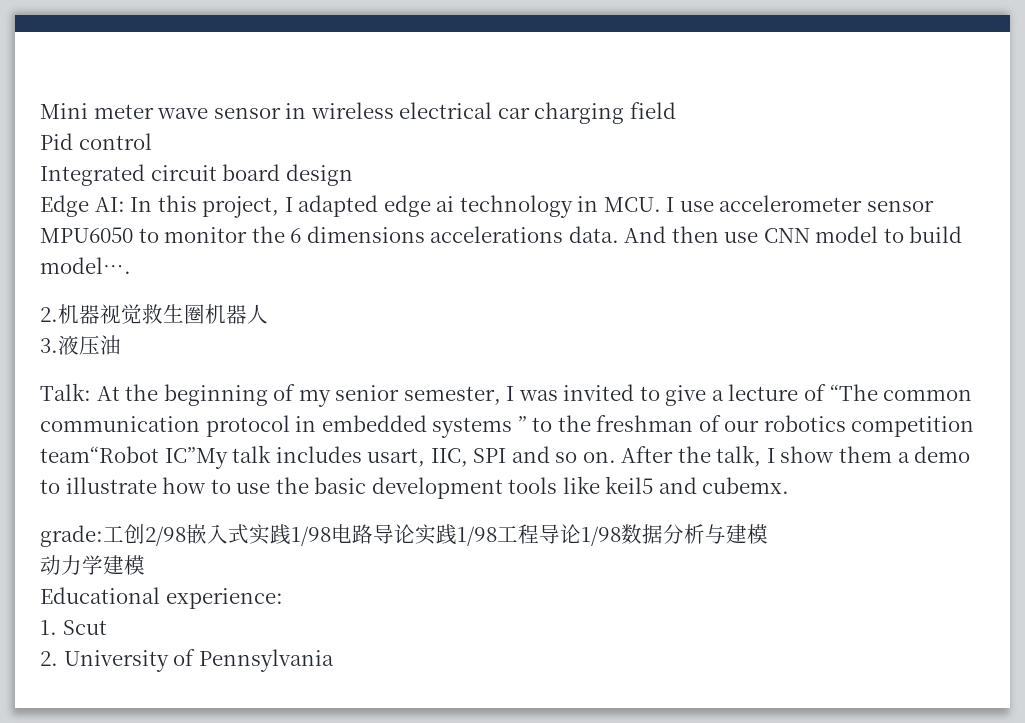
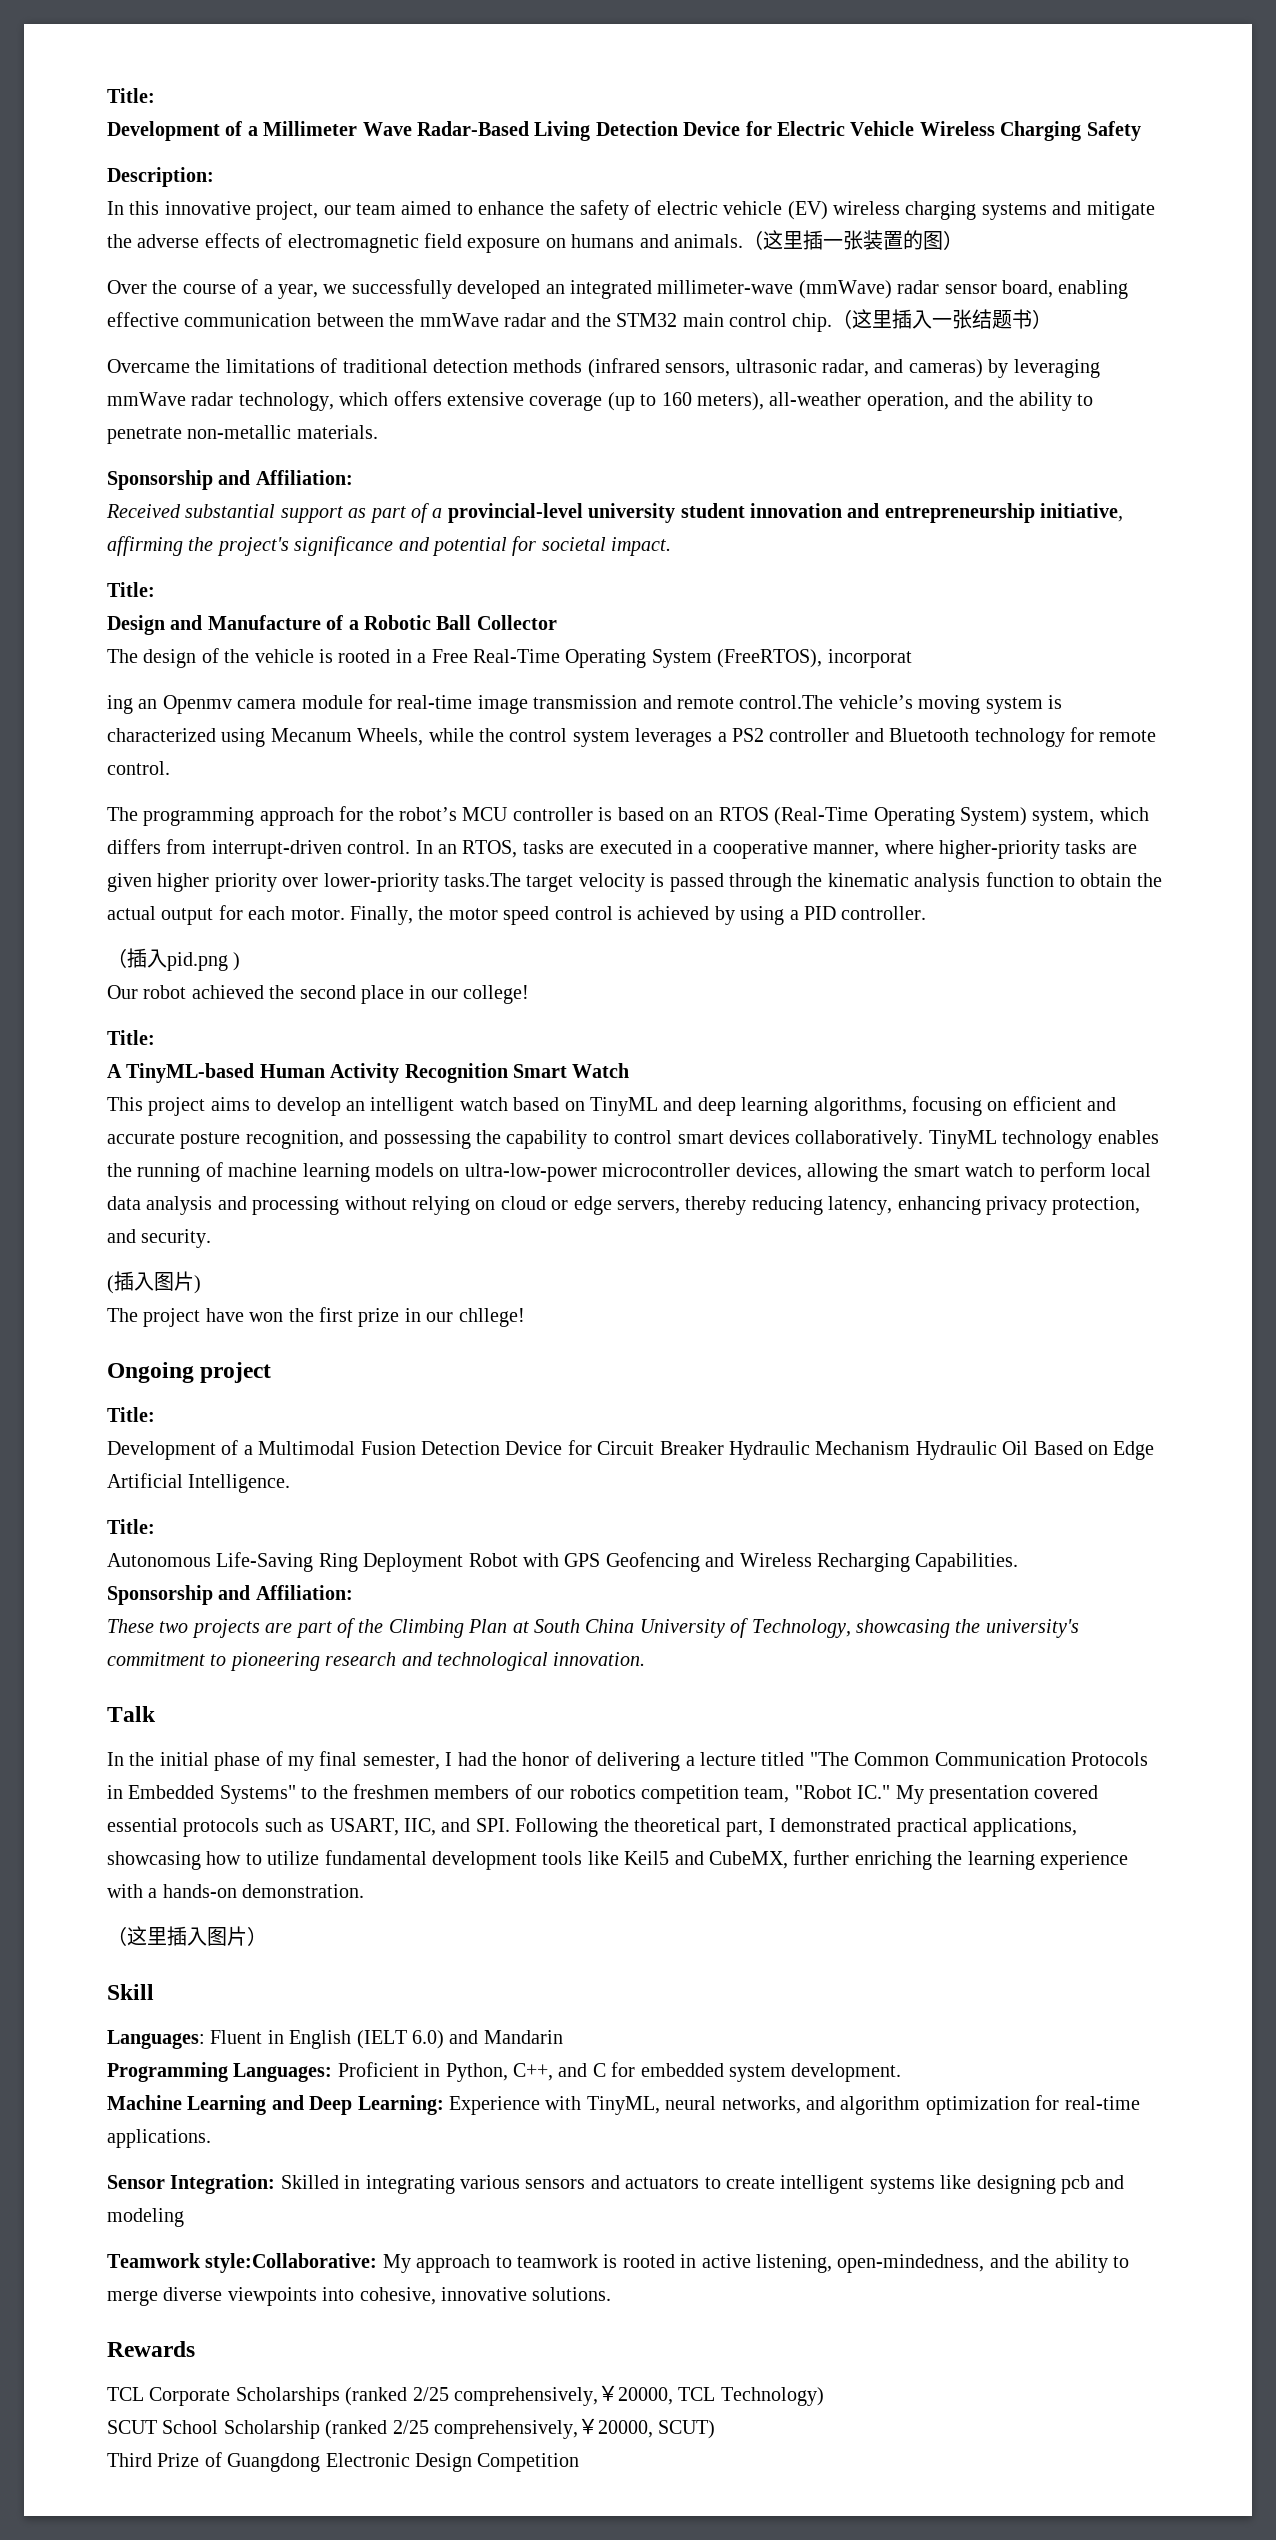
[40,102,676,124] [40,133,152,150] [40,164,353,186] [40,195,935,218] [40,226,963,243] [40,257,131,274] [40,304,268,324] [40,335,121,355] [40,383,268,406] Mini meter wave sensor in wireless electrical car charging field // Pid control // Integrated circuit board design // Edge AI: In this project, I adapted edge ai technology in MCU. I use accelerometer sensor MPU6050 to monitor the 6 dimensions accelerations data. And then use CNN model to build model…. // 2.机器视觉救生圈机器人 // 3.液压油 // Talk: At the beginning -> [107,88,155,103] [107,121,1141,141] [107,167,214,187] [107,200,1155,220] [107,230,963,253] [107,279,1129,299] [107,309,1053,332] [107,358,1100,378] [107,391,1094,411] [107,425,378,444] [107,470,353,490] [106,503,1124,523] [107,536,672,556] [107,582,155,597] [107,615,557,635] [107,648,912,668] [107,694,1062,714] [107,727,1157,747] [107,761,170,775] [107,806,1149,826] [107,839,1137,859] [107,872,1162,892] [107,905,927,925] [107,948,241,971] [107,985,530,1004] [107,1030,155,1045] [107,1063,630,1083] [107,1096,1117,1116] [107,1130,1159,1149] [107,1162,1152,1182] [107,1196,1141,1215] [107,1229,212,1248] [107,1271,201,1294] [107,1307,525,1327] [107,1362,272,1383] [107,1407,155,1422] [107,1440,1155,1460] [107,1473,291,1493] [107,1519,155,1534] [107,1552,1019,1572] [107,1585,353,1605] [107,1618,1079,1638] [107,1652,646,1671] [107,1706,156,1722] [107,1752,261,1771] Title: // Development of a Millimeter Wave Radar-Based Living Detection Device for Electric Vehicle Wireless Charging Safety // Description: // In this innovative project, our team aimed to enhance the safety of electric vehicle (EV) wireless charging systems and mitigate the adverse effects of electromagnetic field exposure on humans and animals.（这里插一张装置的图） // Over the course of a year, we successfully developed an integrated millimeter-wave (mmWave) radar sensor board, enabling effective communication between the mmWave radar and the STM32 main control chip.（这里插入一张结题书） // Overcame the limitations of traditional detection methods (infrared sensors, ultrasonic radar, and cameras) by leveraging mmWave radar technology, which offers extensive coverage (up to 160 meters), all-weather operation, and the ability to penetrate non-metallic materials. // Sponsorship and Affiliation: // Received substantial support as part of a provincial-level university student innovation and entrepreneurship initiative, affirming the project's significance and potential for societal impact. // Title: // Design and Manufacture of a Robotic Ball Collector // The design of the vehicle is rooted in a Free Real-Time Operating System (FreeRTOS), incorporat // ing an Openmv camera module for real-time image transmission and remote control.The vehicle’s moving system is characterized using Mecanum Wheels, while the control system leverages a PS2 controller and Bluetooth technology for remote control. // The programming approach for the robot’s MCU controller is based on an RTOS (Real-Time Operating System) system, which differs from interrupt-driven control. In an RTOS, tasks are executed in a cooperative manner, where higher-priority tasks are given higher priority over lower-priority tasks.The target velocity is passed through the kinematic analysis function to obtain the actual output for each motor. Finally, the motor speed control is achieved by using a PID controller. // （插入pid.png ) // Our robot achieved the second place in our college! // Title: // A TinyML-based Human Activity Recognition Smart Watch // This project aims to develop an intelligent watch based on TinyML and deep learning algorithms, focusing on efficient and accurate posture recognition, and possessing the capability to control smart devices collaboratively. TinyML technology enables the running of machine learning models on ultra-low-power microcontroller devices, allowing the smart watch to perform local data analysis and processing without relying on cloud or edge servers, thereby reducing latency, enhancing privacy protection, and security. // (插入图片) // The project have won the first prize in our chllege! // Ongoing project // Title: // Development of a Multimodal Fusion Detection Device for Circuit Breaker Hydraulic Mechanism Hydraulic Oil Based on Edge Artificial Intelligence. // Title: // Autonomous Life-Saving Ring Deployment Robot with GPS Geofencing and Wireless Recharging Capabilities. // Sponsorship and Affiliation: // These two projects are part of the Climbing Plan at South China University of Technology, showcasing the university's commitment to pioneering research and technological innovation. // Talk // In the initial phase
[335,385,400,401] senior -> [319,1751,358,1766] final
[518,384,973,406] [40,415,975,438] [40,445,971,469] [40,476,790,499] [40,524,768,547] [40,555,145,575] [40,587,283,609] [40,620,107,635] [40,649,334,672] was invited to give a lecture of “The common communication protocol in embedded systems ” to the freshman of our robotics competition team“Robot IC”My talk includes usart, IIC, SPI and so on. After the talk, I show them a demo to illustrate how to use the basic development tools like keil5 and cubemx. // grade:工创2/98嵌入式实践1/98电路导论实践1/98工程导论1/98数据分析与建模 // 动力学建模 // Educational experience: // 1. Scut // 2. University of Pennsylvania -> [457,1751,1148,1771] [107,1784,1099,1804] [107,1818,1077,1837] [107,1850,1128,1870] [107,1884,365,1898] [107,1926,267,1946] [107,1984,154,2000] [107,2030,563,2049] [107,2062,902,2082] [107,2095,1140,2115] [107,2129,211,2148] [107,2174,1125,2194] [107,2208,184,2227] [107,2253,1129,2273] [107,2287,612,2306] [107,2341,195,2357] [107,2385,824,2406] [107,2418,716,2439] [107,2452,580,2472] had the honor of delivering a lecture titled "The Common Communication Protocols in Embedded Systems" to the freshmen members of our robotics competition team, "Robot IC." My presentation covered essential protocols such as USART, IIC, and SPI. Following the theoretical part, I demonstrated practical applications, showcasing how to utilize fundamental development tools like Keil5 and CubeMX, further enriching the learning experience with a hands-on demonstration. // （这里插入图片） // Skill // Languages: Fluent in English (IELT 6.0) and Mandarin // Programming Languages: Proficient in Python, C++, and C for embedded system development. // Machine Learning and Deep Learning: Experience with TinyML, neural networks, and algorithm optimization for real-time applications. // Sensor Integration: Skilled in integrating various sensors and actuators to create intelligent systems like designing pcb and modeling // Teamwork style:Collaborative: My approach to teamwork is rooted in active listening, open-mindedness, and the ability to merge diverse viewpoints into cohesive, innovative solutions. // Rewards // TCL Corporate Scholarships (ranked 2/25 comprehensively,￥20000, TCL Technology) // SCUT School Scholarship (ranked 2/25 comprehensively,￥20000, SCUT) // Third Prize of Guangdong Electronic Design Competition

